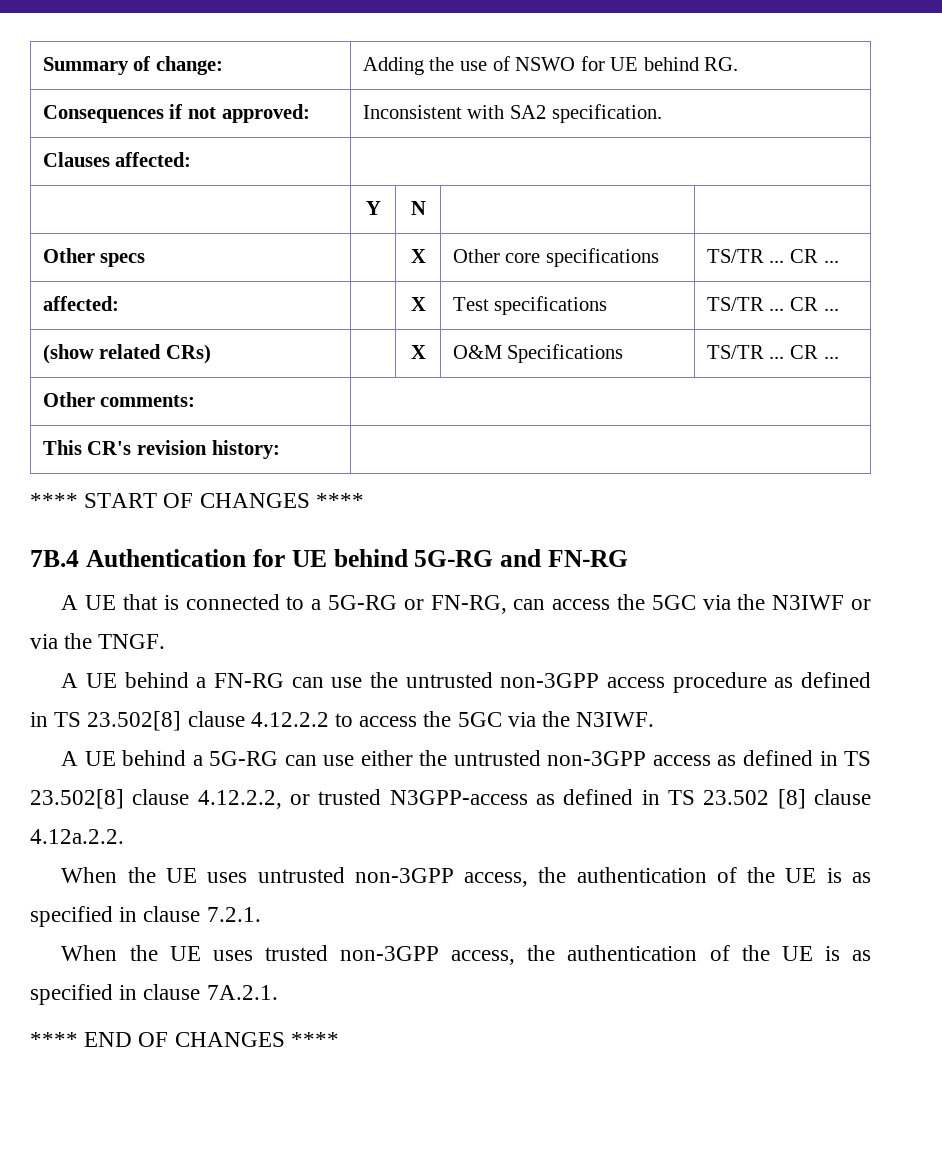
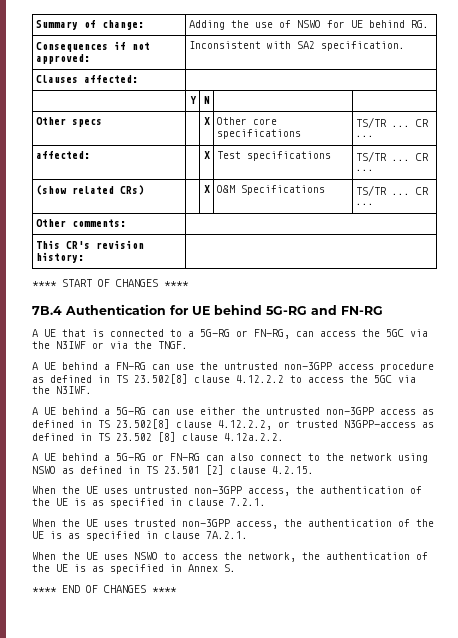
(124, 836) none -> [32,453,428,463] [32,465,314,475] // A UE behind a 5G-RG or FN-RG can also connect to the network using NSWO as defined in TS 23.501 [2] clause 4.2.15.
(278, 992) none -> [32,552,428,562] [32,564,236,574] // When the UE uses NSWO to access the network, the authentication of the UE is as specified in Annex S.

